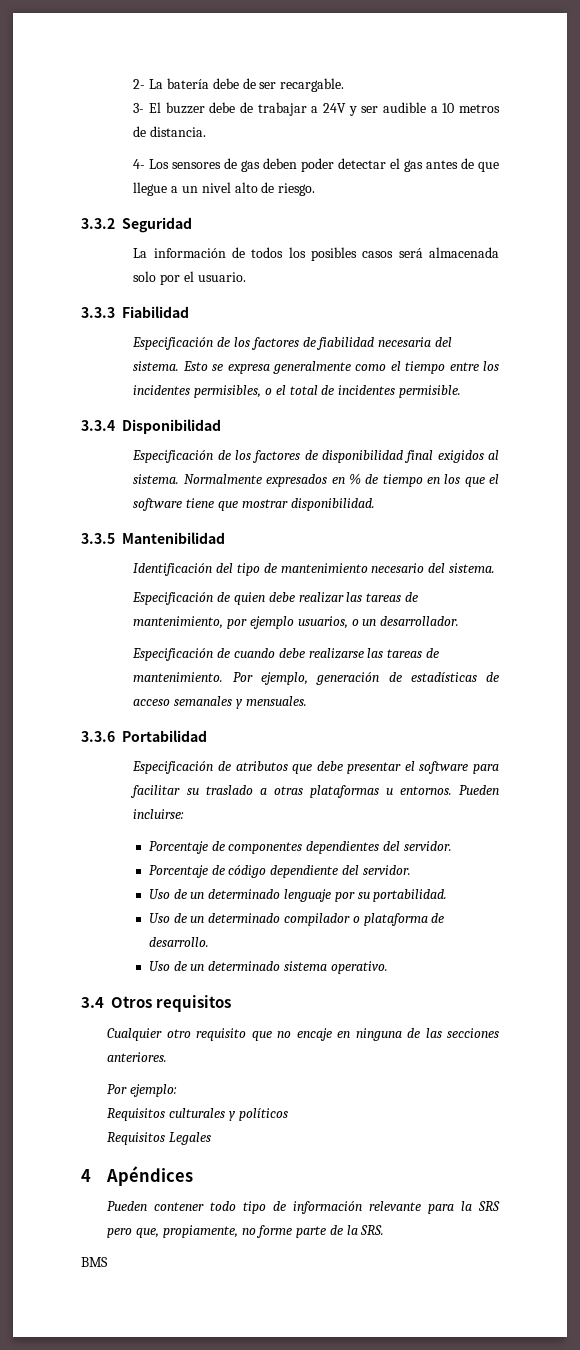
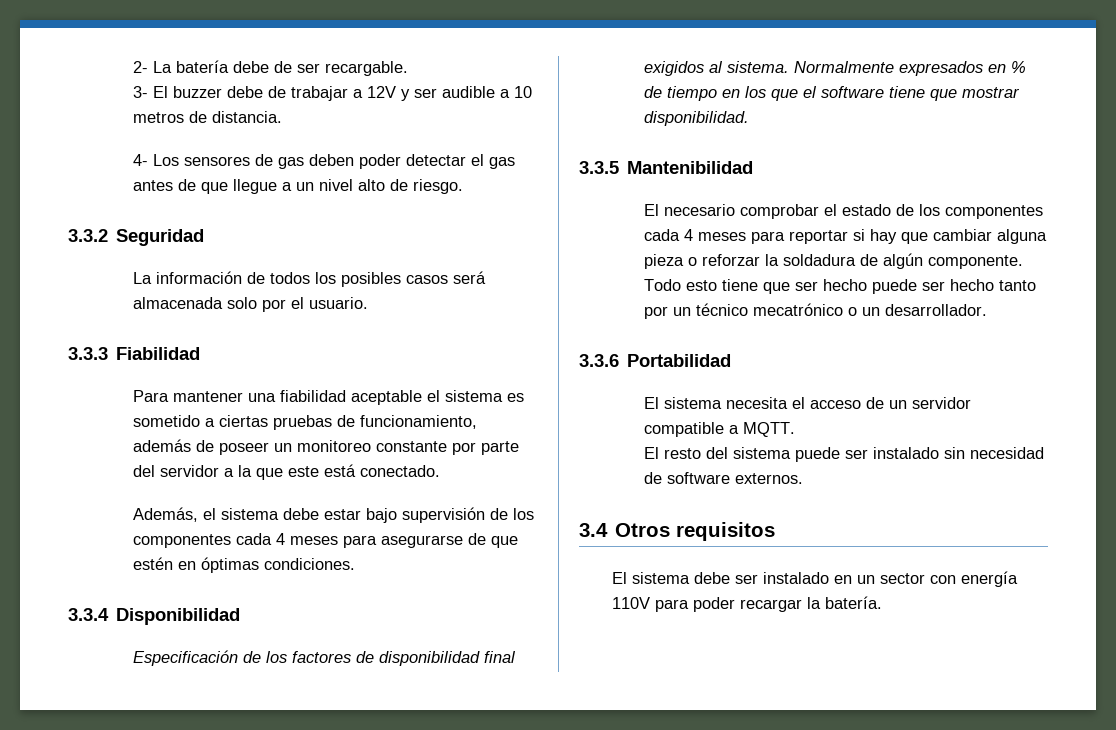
[323,103,347,113] 24V -> [367,86,397,98] 12V
[132,337,452,350] [133,361,500,374] [133,385,461,398] Especificación de los factores de fiabilidad necesaria del sistema. Esto se expresa generalmente como el tiempo entre los incidentes permisibles, o el total de incidentes permisible. -> [133,390,525,405] [133,415,478,430] [133,439,520,455] [133,464,441,480] [133,507,535,523] [133,533,519,548] [133,557,356,573] Para mantener una fiabilidad aceptable el sistema es sometido a ciertas pruebas de funcionamiento, además de poseer un monitoreo constante por parte del servidor a la que este está conectado. // Además, el sistema debe estar bajo supervisión de los componentes cada 4 meses para asegurarse de que estén en óptimas condiciones.
[133,563,495,576] [132,592,418,605] [133,616,460,629] [132,648,439,661] [133,672,499,685] [133,696,307,709] [81,730,207,742] [132,761,499,774] [130,785,499,798] [133,809,185,819] [148,841,452,854] [148,865,411,878] [148,889,448,902] [148,913,445,926] [148,937,209,947] [148,961,388,974] [81,995,232,1012] [107,1028,499,1041] [107,1052,168,1062] [107,1084,178,1097] [107,1108,288,1121] [107,1132,212,1145] [81,1166,194,1186] [107,1201,500,1214] [107,1225,385,1238] [81,1257,108,1267] Identificación del tipo de mantenimiento necesario del sistema. // Especificación de quien debe realizar las tareas de mantenimiento, por ejemplo usuarios, o un desarrollador. // Especificación de cuando debe realizarse las tareas de mantenimiento. Por ejemplo, generación de estadísticas de acceso semanales y mensuales. // 3.3.6 Portabilidad // Especificación de atributos que debe presentar el software para facilitar su traslado a otras plataformas u entornos. Pueden incluirse: // Porcentaje de componentes dependientes del servidor. // Porcentaje de código dependiente del servidor. // Uso de un determinado lenguaje por su portabilidad. // Uso de un determinado compilador o plataforma de desarrollo. // Uso de un determinado sistema operativo. // 3.4 Otros requisitos // Cualquier otro requisito que no encaje en ninguna de las secciones anteriores. // Por ejemplo: // Requisitos culturales y políticos // Requisitos Legales // 4 Apéndices // Pueden contener todo tipo de información relevante para la SRS pero que, propiamente, no forme parte de la SRS. // BMS -> [644,204,1044,219] [644,229,1048,244] [644,253,1024,269] [644,279,1037,294] [644,303,988,319] [579,354,732,367] [644,397,972,409] [644,422,796,437] [644,447,1045,462] [644,472,804,484] [579,522,776,541] [611,571,1018,587] [611,596,882,612] El necesario comprobar el estado de los componentes cada 4 meses para reportar si hay que cambiar alguna pieza o reforzar la soldadura de algún componente. Todo esto tiene que ser hecho puede ser hecho tanto por un técnico mecatrónico o un desarrollador. // 3.3.6 Portabilidad // El sistema necesita el acceso de un servidor compatible a MQTT. // El resto del sistema puede ser instalado sin necesidad de software externos. // 3.4 Otros requisitos // El sistema debe ser instalado en un sector con energía 110V para poder recargar la batería.

